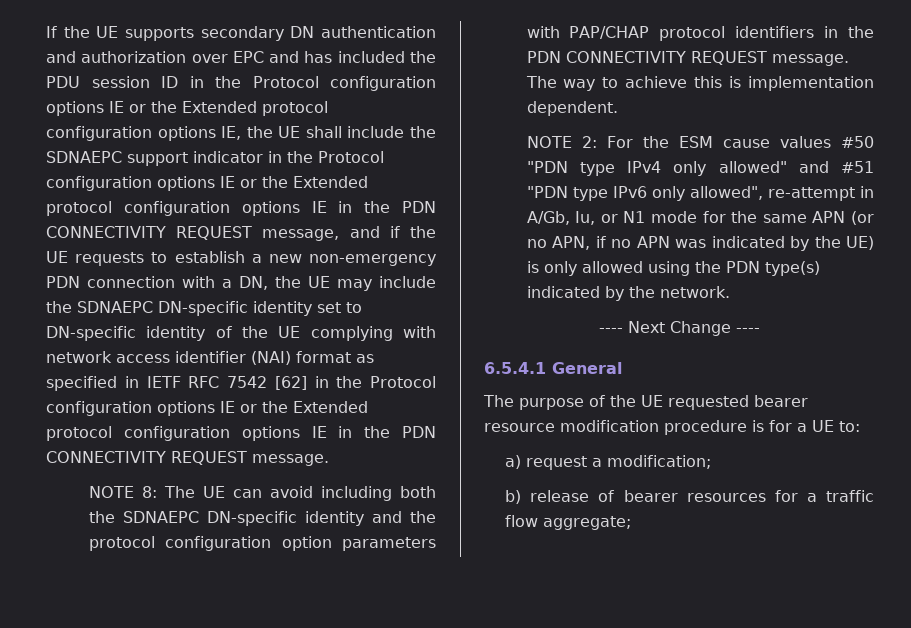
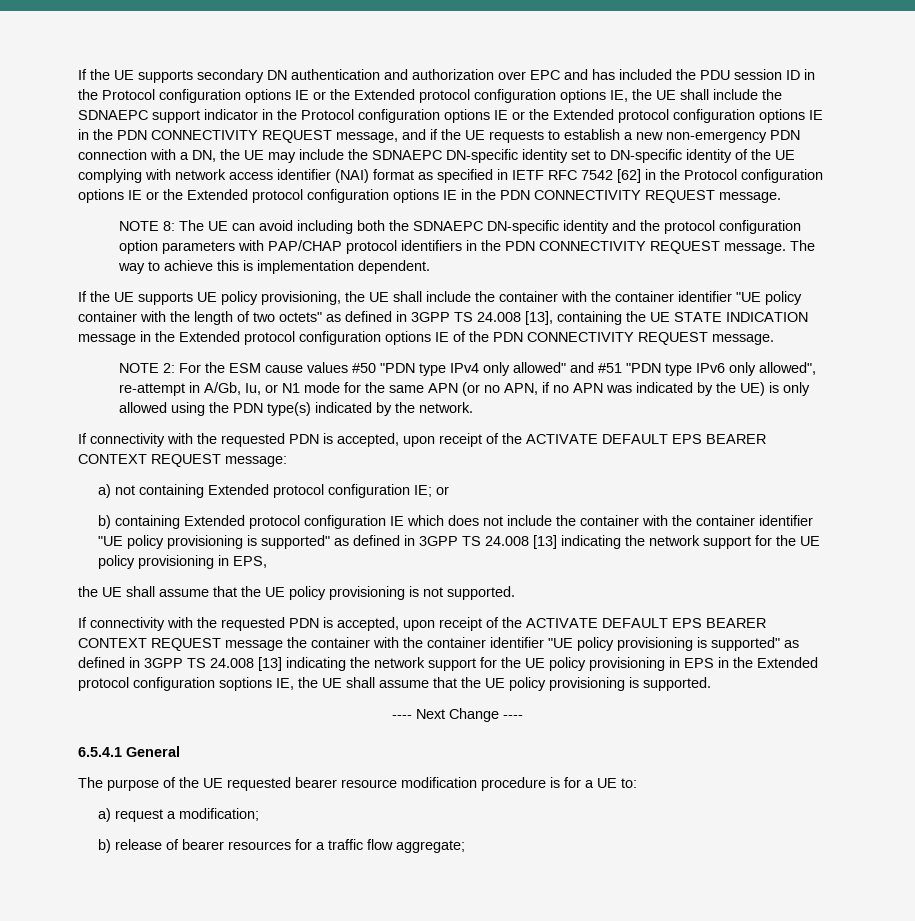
(618, 108) none -> [78,291,802,305] [78,311,808,325] [78,331,774,345] // If the UE supports UE policy provisioning, the UE shall include the container with the container identifier "UE policy container with the length of two octets" as defined in 3GPP TS 24.008 [13], containing the UE STATE INDICATION message in the Extended protocol configuration options IE of the PDN CONNECTIVITY REQUEST message.
(730, 292) none -> [78,433,766,447] [78,454,287,467] [98,484,450,498] [98,515,814,529] [98,535,821,549] [98,555,268,569] [78,586,515,600] [78,617,766,631] [78,637,799,651] [78,657,818,671] [78,677,711,691] // If connectivity with the requested PDN is accepted, upon receipt of the ACTIVATE DEFAULT EPS BEARER CONTEXT REQUEST message: // a) not containing Extended protocol configuration IE; or // b) containing Extended protocol configuration IE which does not include the container with the container identifier "UE policy provisioning is supported" as defined in 3GPP TS 24.008 [13] indicating the network support for the UE policy provisioning in EPS, // the UE shall assume that the UE policy provisioning is not supported. // If connectivity with the requested PDN is accepted, upon receipt of the ACTIVATE DEFAULT EPS BEARER CONTEXT REQUEST message the container with the container identifier "UE policy provisioning is supported" as defined in 3GPP TS 24.008 [13] indicating the network support for the UE policy provisioning in EPS in the Extended protocol configuration soptions IE, the UE shall assume that the UE policy provisioning is supported.

